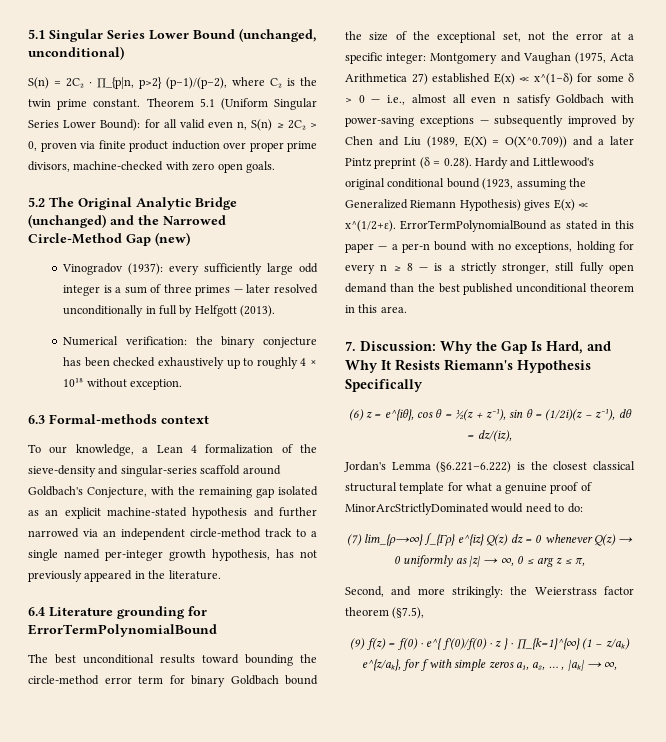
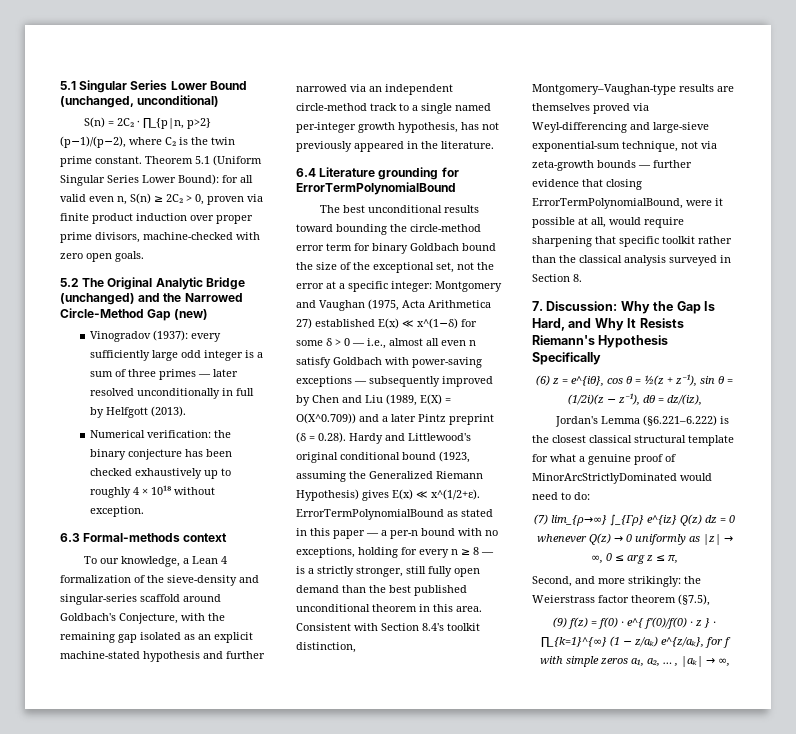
(407, 309) none -> [296,623,480,631] [296,642,356,653] [532,84,734,95] [532,103,649,114] [532,122,709,133] [532,141,717,152] [532,160,692,171] [532,179,642,190] [532,198,723,209] [532,217,684,228] [532,236,732,247] [532,255,731,266] [532,274,582,282] Consistent with Section 8.4's toolkit distinction, Montgomery–Vaughan-type results are themselves proved via Weyl-differencing and large-sieve exponential-sum technique, not via zeta-growth bounds — further evidence that closing ErrorTermPolynomialBound, were it possible at all, would require sharpening that specific toolkit rather than the classical analysis surveyed in Section 8.

